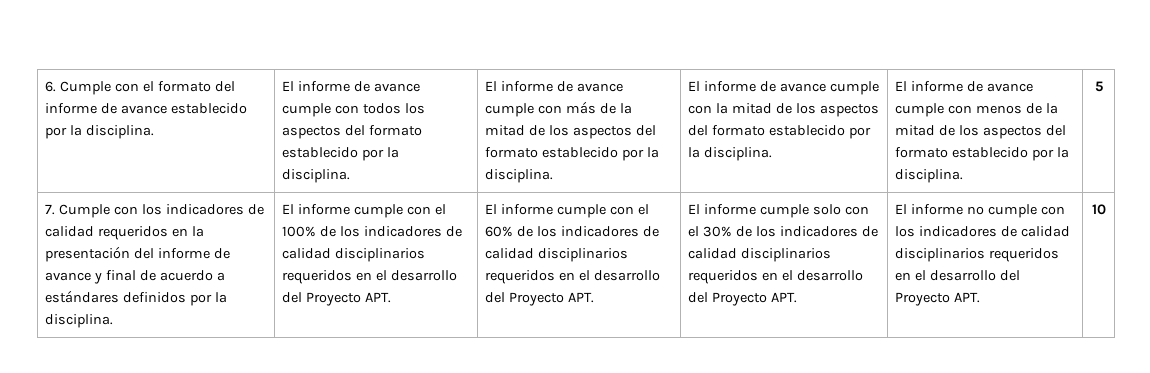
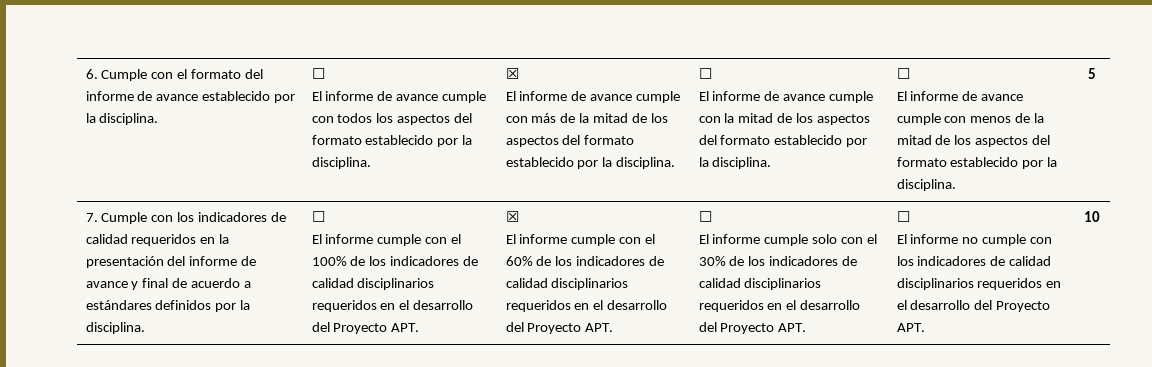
(155, 132) none -> [311,68,325,79] ☐ //
(351, 176) none -> [505,68,519,79] ☒ //
(554, 176) none -> [698,68,712,79] ☐ //
(773, 154) none -> [896,68,910,79] ☐ //
(114, 321) none -> [311,211,325,222] ☐ //
(392, 297) none -> [505,211,519,222] ☒ //
(595, 297) none -> [698,211,712,222] ☐ //
(798, 297) none -> [896,211,910,222] ☐ //

